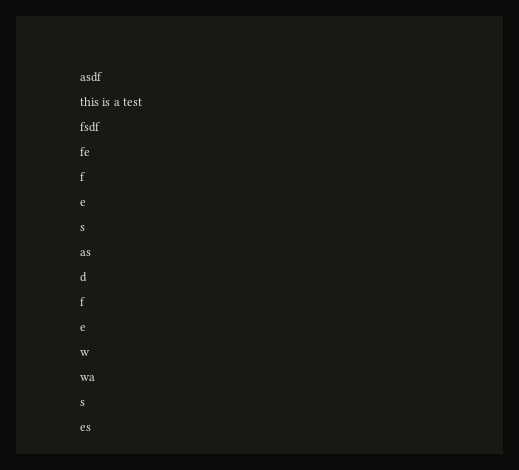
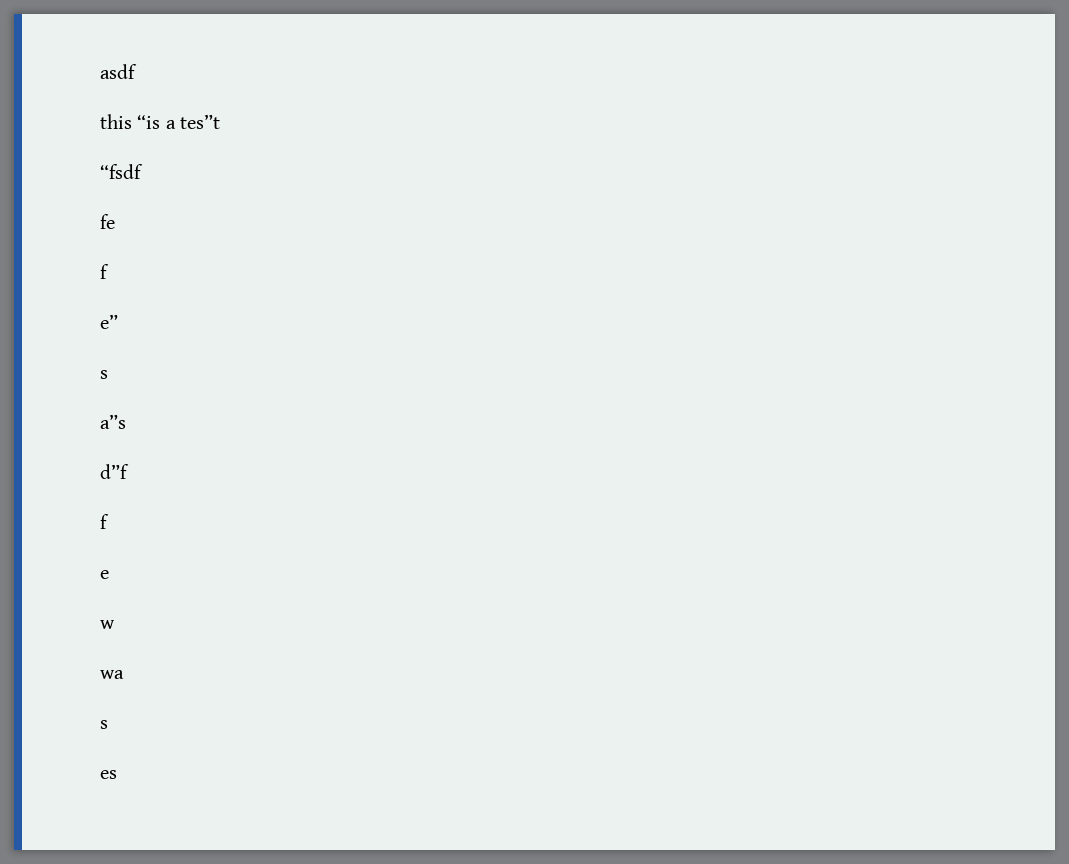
[102,98,143,106] [80,122,100,132] is a test // fsdf -> [137,114,220,129] [100,164,143,179] “is a tes”t // “fsdf
[80,200,86,206] [80,225,85,231] [80,250,91,256] [80,272,87,282] e // s // as // d -> [100,314,118,329] [100,370,108,379] [100,414,126,429] [100,464,129,479] e” // s // a”s // d”f

